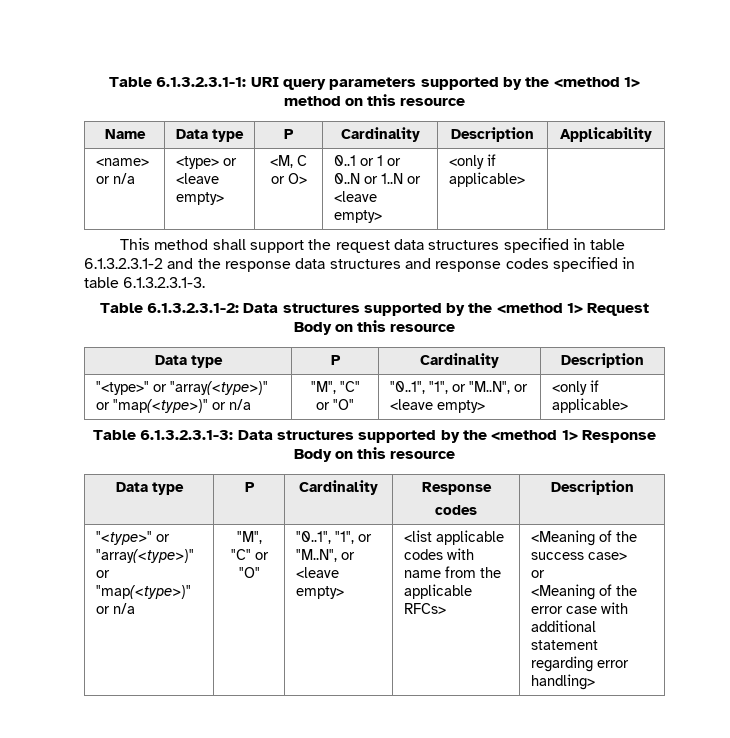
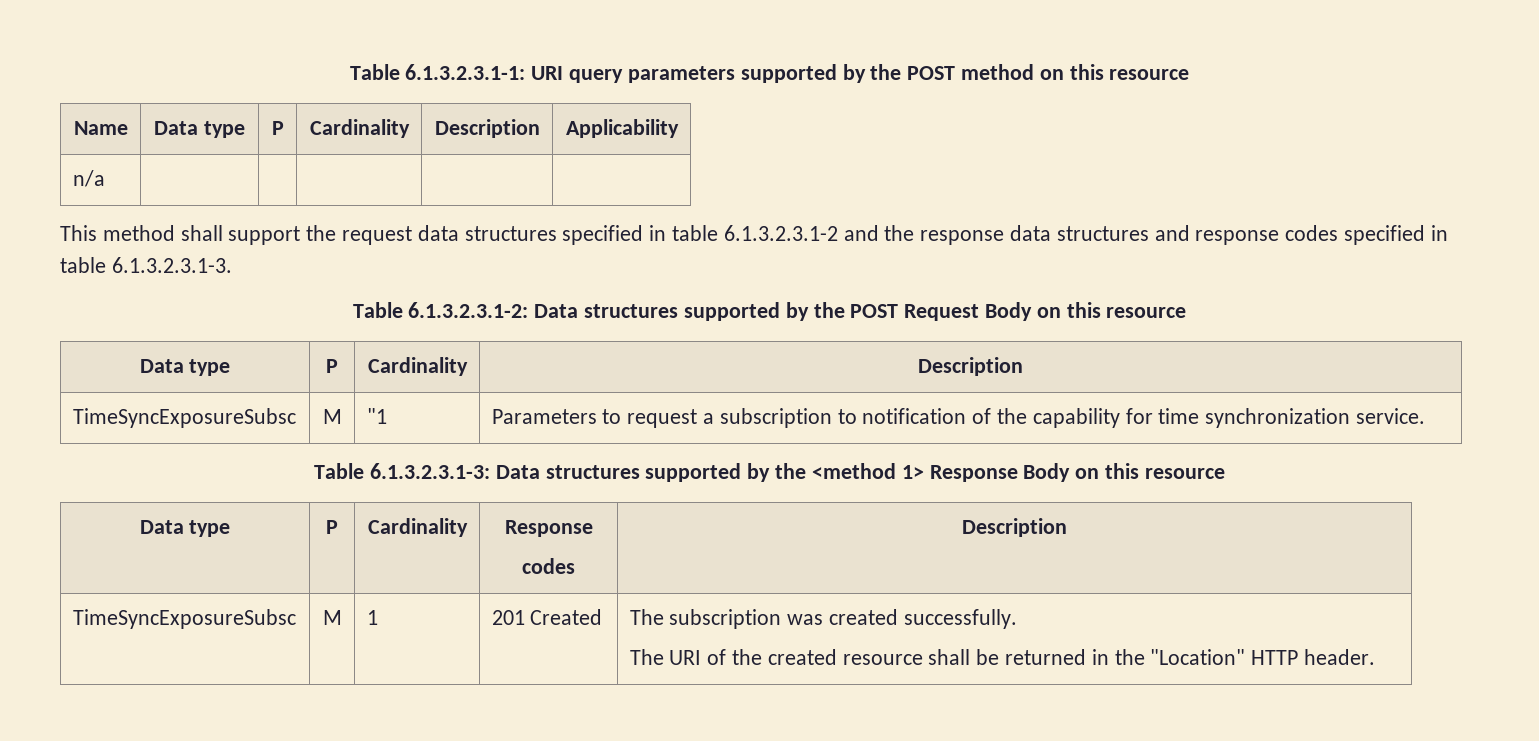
[553,77,640,88] <method 1> -> [907,66,956,80] POST
[95,158,149,166] [95,173,135,184] [175,156,237,169] [175,173,219,184] [175,192,224,205] [270,155,307,168] [270,173,307,184] [333,155,401,166] [333,173,421,184] [333,191,377,202] [333,210,382,223] [448,154,496,169] [448,172,525,187] <name> or n/a | <type> or <leave empty> | <M, C or O> | 0..1 or 1 or 0..N or 1..N or <leave empty> | <only if applicable> -> [72,170,105,187] n/a | | | |
[496,303,584,314] <method 1> -> [850,304,899,318] POST
[95,381,268,395] [95,399,251,413] [310,381,360,394] [316,399,354,410] [389,381,528,394] [389,399,485,413] [551,380,599,395] [551,398,628,413] "<type>" or "array(<type>)" or "map(<type>)" or n/a | "M", "C" or "O" | "0..1", "1", or "M..N", or <leave empty> | <only if applicable> -> [72,408,296,428] [322,409,342,424] [366,408,387,424] [491,408,1425,428] TimeSyncExposureSubsc | M | "1 | Parameters to request a subscription to notification of the capability for time synchronization service.
[95,531,170,545] [95,549,194,563] [95,570,110,578] [95,585,191,599] [95,603,135,614] [236,531,262,544] [230,549,269,560] [238,567,260,578] [295,531,372,544] [295,549,355,562] [295,567,339,578] [295,586,344,599] [403,530,504,545] [403,548,474,560] [403,566,501,578] [403,584,472,599] [403,603,446,614] [530,530,637,546] [530,552,627,560] [530,570,545,578] [530,584,637,600] [530,602,628,614] [530,620,596,632] [530,640,598,650] [530,656,629,672] [530,674,595,690] "<type>" or "array(<type>)" or "map(<type>)" or n/a | "M", "C" or "O" | "0..1", "1", or "M..N", or <leave empty> | <list applicable codes with name from the applicable RFCs> | <Meaning of the success case> // or // <Meaning of the error case with additional statement regarding error handling> -> [72,609,296,629] [322,610,342,625] [366,610,378,625] [491,609,603,625] [629,609,1017,629] [629,649,1375,665] TimeSyncExposureSubsc | M | 1 | 201 Created | The subscription was created successfully. // The URI of the created resource shall be returned in the "Location" HTTP header.

